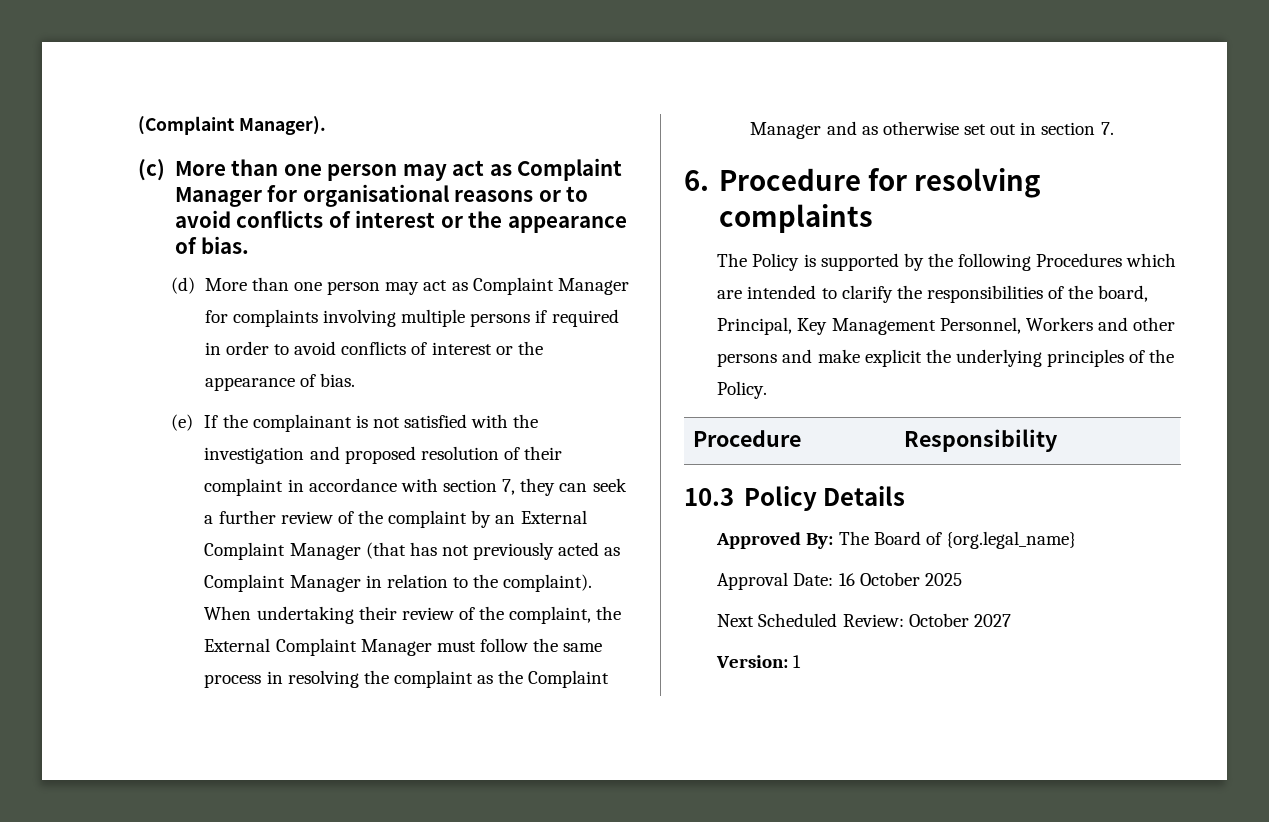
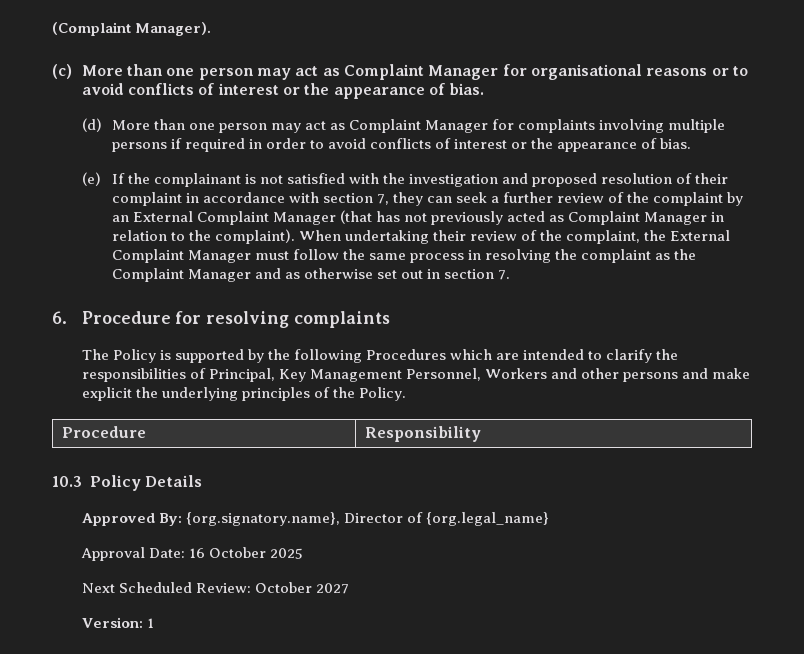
[1068,285,1149,302] the board, -> (206, 373) none
[838,531,921,545] The Board -> [185,512,403,526] {org.signatory.name}, Director

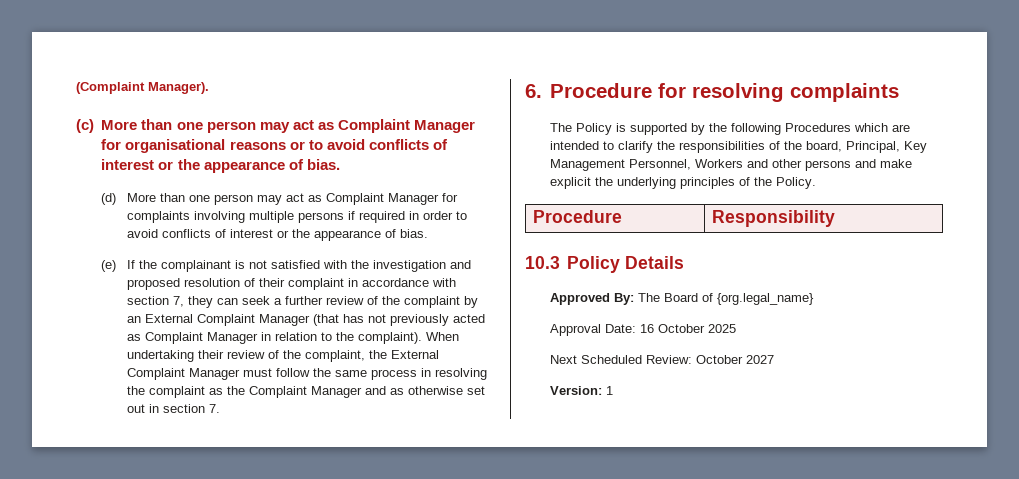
(206, 373) none -> [784,141,843,152] the board,
[185,512,403,526] {org.signatory.name}, Director -> [638,293,699,302] The Board

